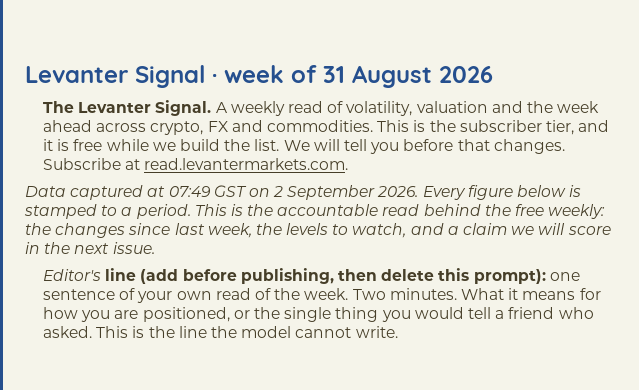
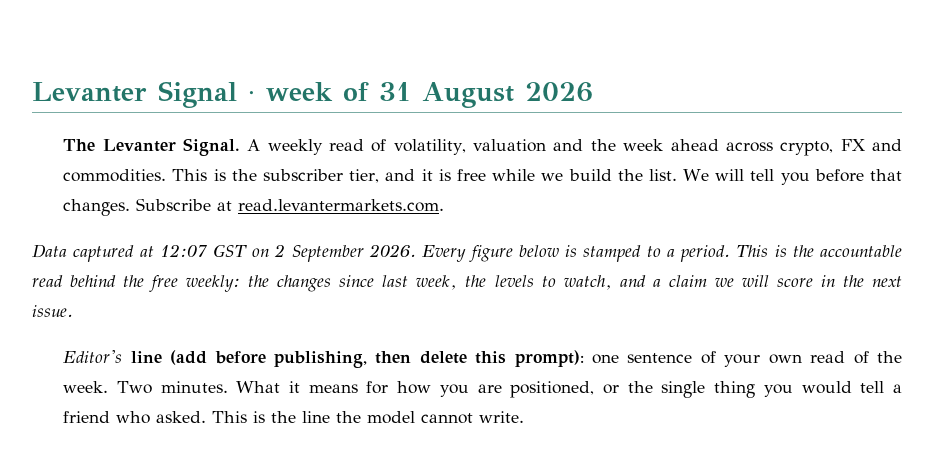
[168,186,211,197] 07:49 -> [159,244,207,257] 12:07

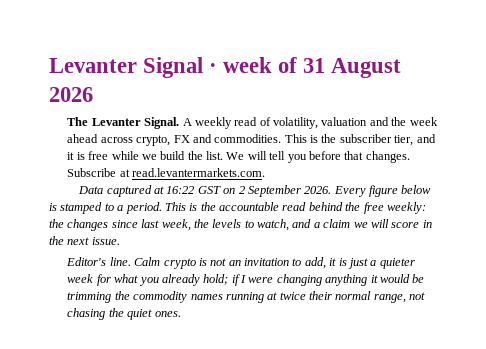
[159,244,207,257] 12:07 -> [166,186,195,194] 16:22
[130,350,903,368] [63,381,902,398] [63,411,525,424] line (add before publishing, then delete this prompt): one sentence of your own read of the week. Two minutes. What it means for how you are positioned, or the single thing you would tell a friend who asked. This is the line the model cannot write. -> [109,257,415,269] [67,274,425,286] [67,291,426,303] [67,308,181,320] line. Calm crypto is not an invitation to add, it is just a quieter week for what you already hold; if I were changing anything it would be trimming the commodity names running at twice their normal range, not chasing the quiet ones.

